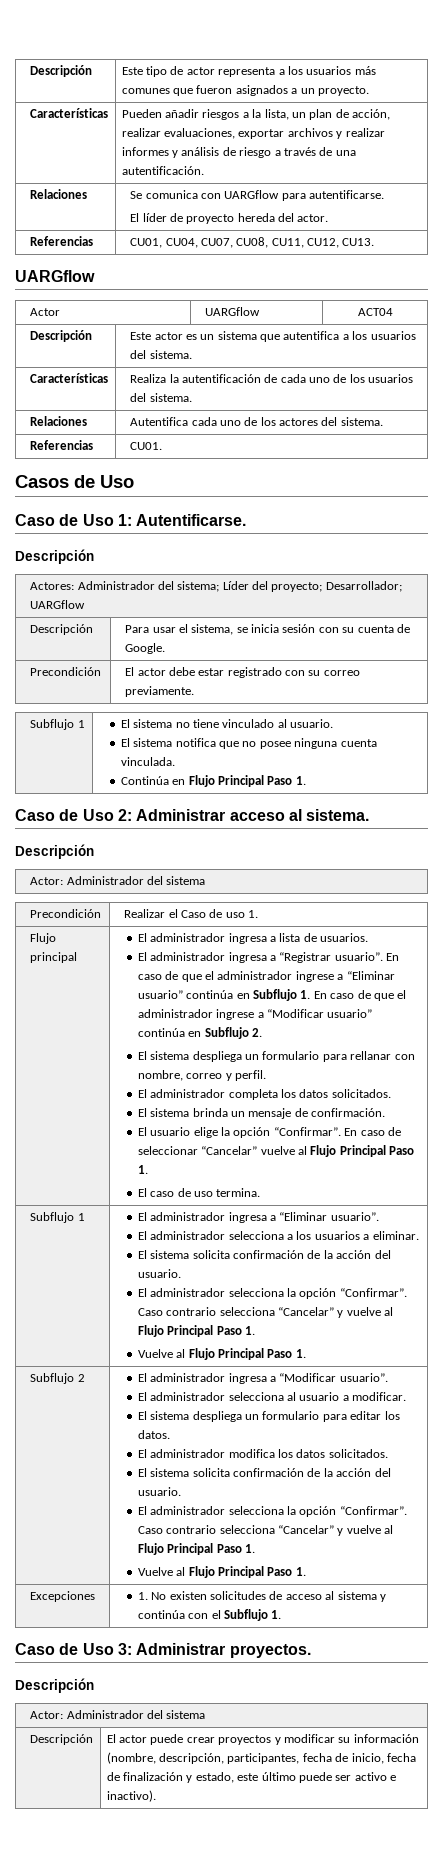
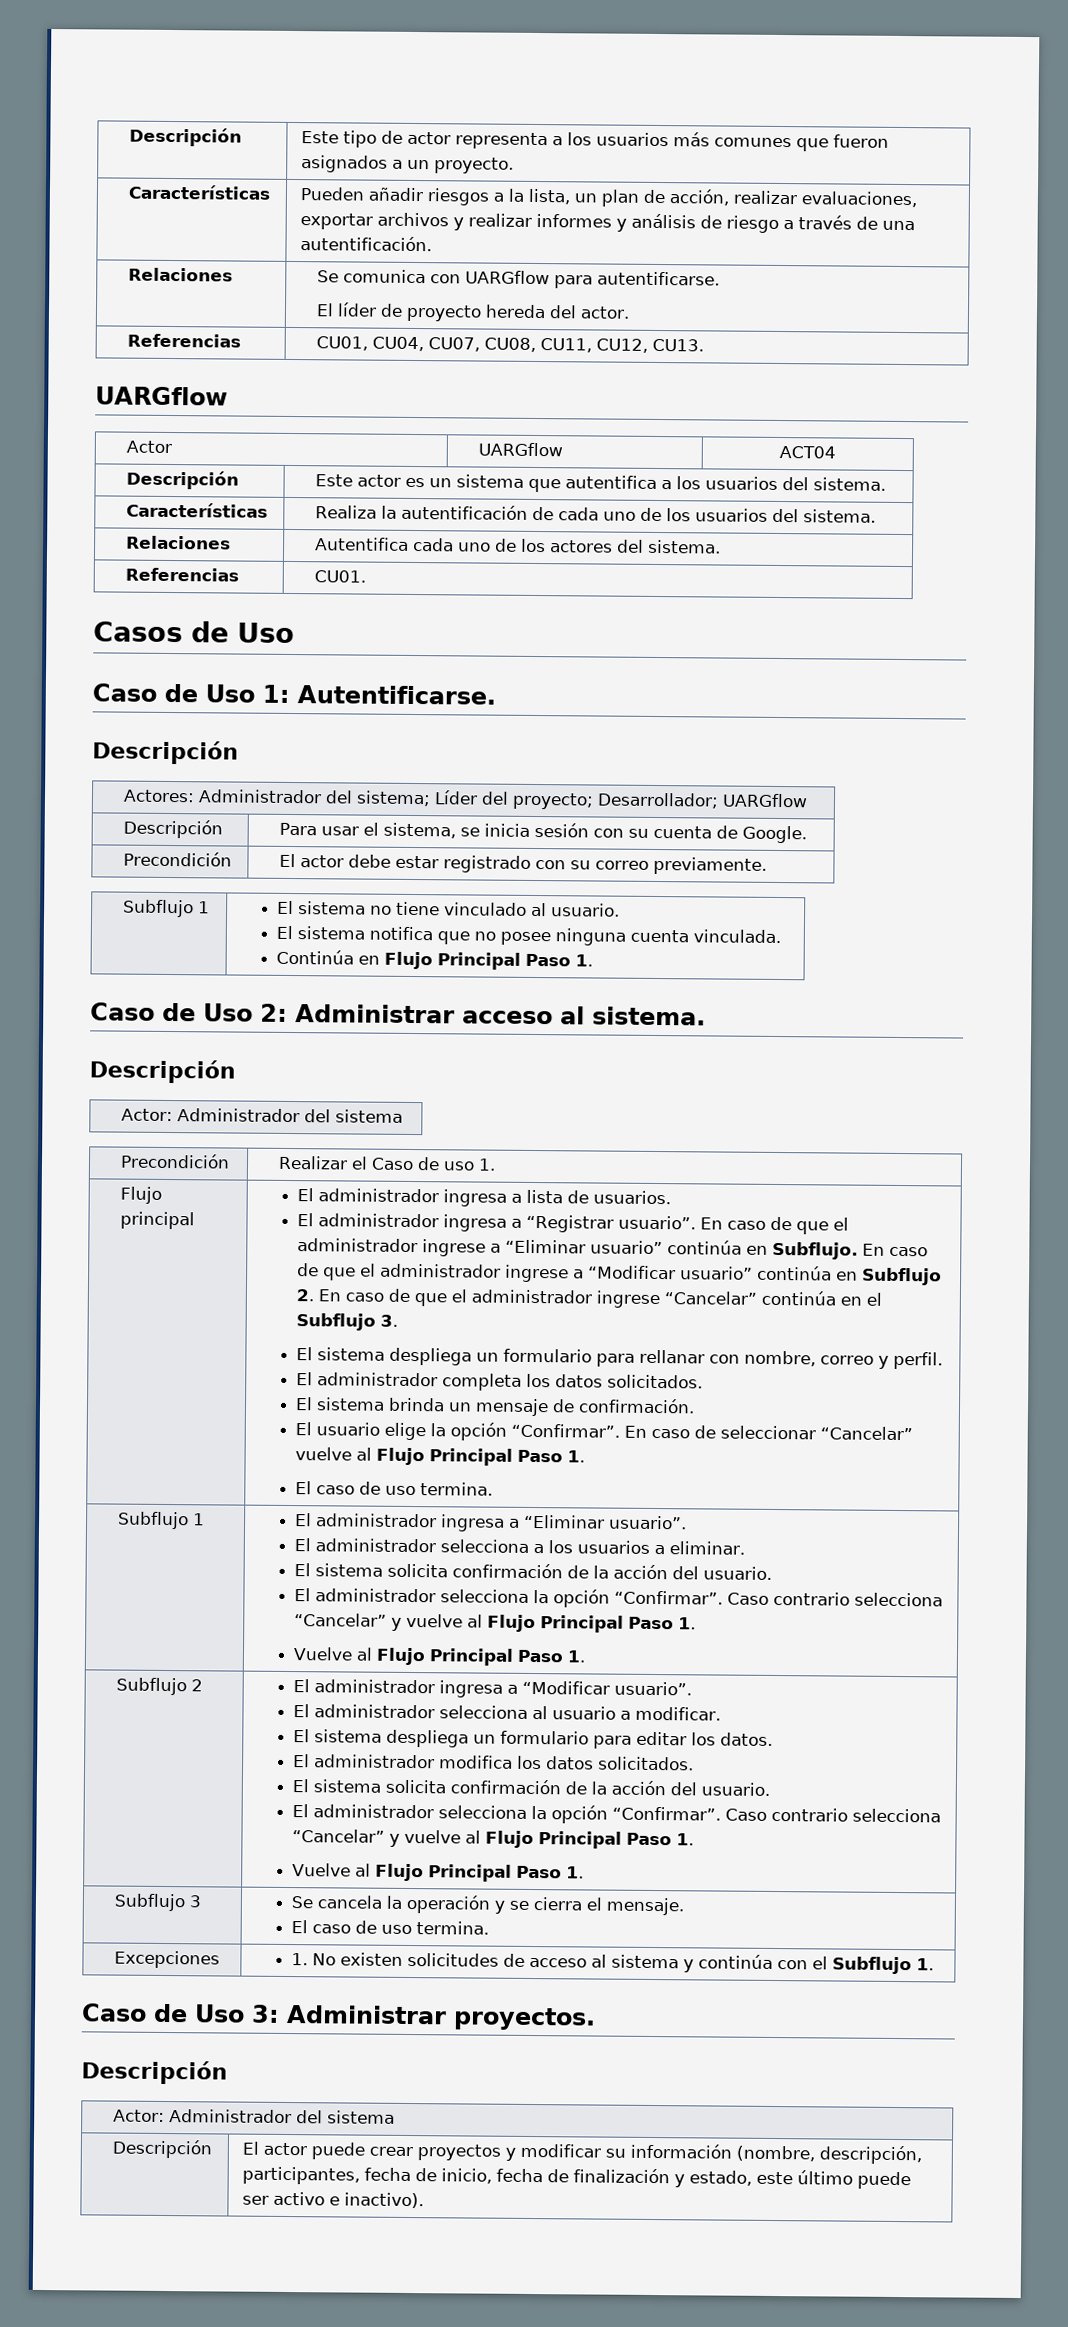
[253,989,311,1001] Subflujo 1. -> [771,1241,858,1260] Subflujo.
(263, 1032) none -> [317,1288,882,1309] [295,1313,398,1331] En caso de que el administrador ingrese “Cancelar” continúa en el Subflujo 3.
(306, 1571) none -> [114,1893,202,1912] [290,1894,684,1916] [290,1920,489,1935] // Subflujo 3 | Se cancela la operación y se cierra el mensaje. // El caso de uso termina.

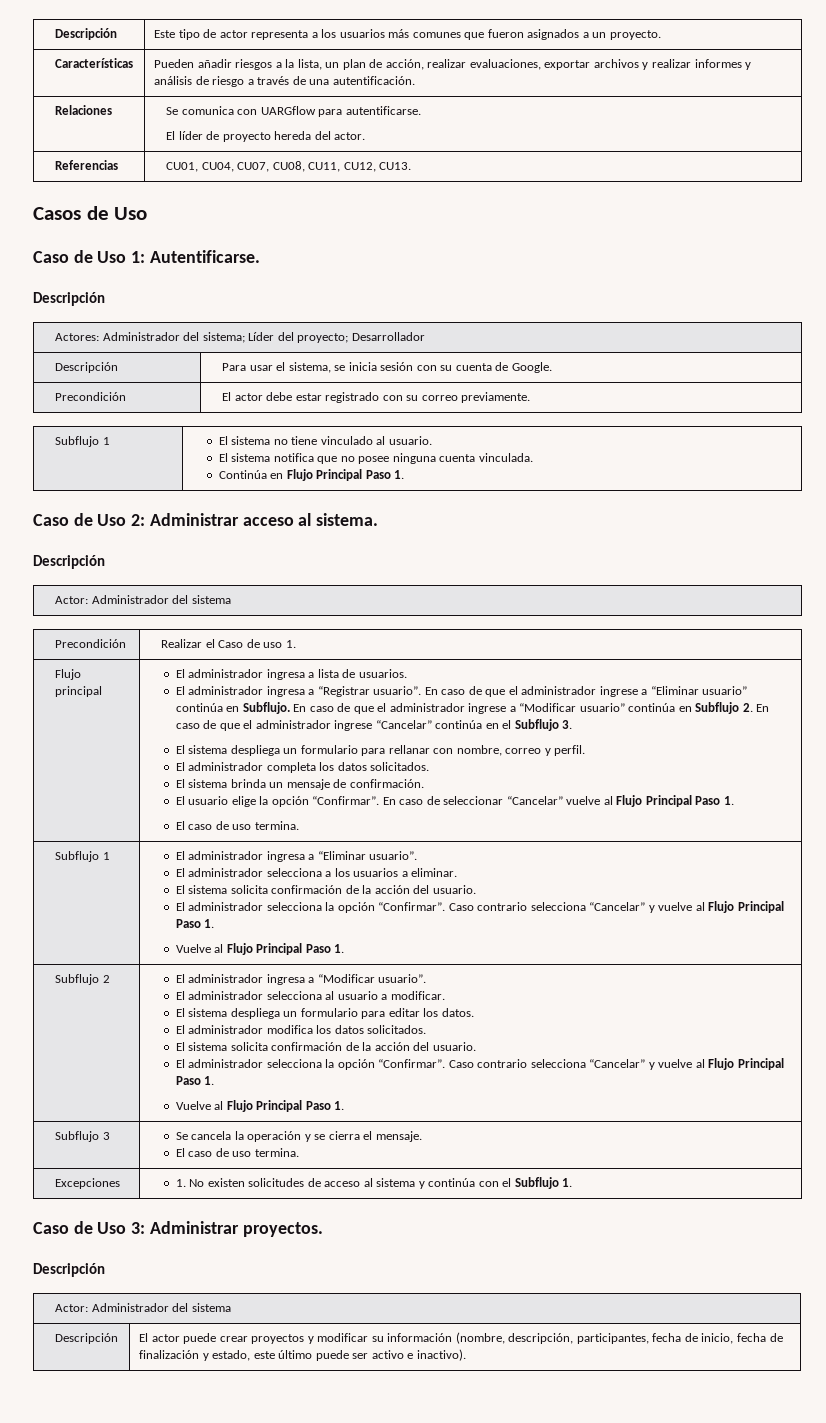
[95,386,228,406] [126,440,173,454] [478,442,564,457] [779,445,836,459] [126,470,240,490] [315,474,887,493] [126,502,269,518] [315,504,877,523] [126,535,232,550] [315,537,722,554] [125,567,240,582] [314,570,367,583] // UARGflow // Actor | UARGflow | ACT04 // Descripción | Este actor es un sistema que autentifica a los usuarios del sistema. // Características | Realiza la autentificación de cada uno de los usuarios del sistema. // Relaciones | Autentifica cada uno de los actores del sistema. // Referencias | CU01. -> (412, 166) none
[597,792,809,809] Desarrollador; UARGflow -> [351,332,425,341] Desarrollador

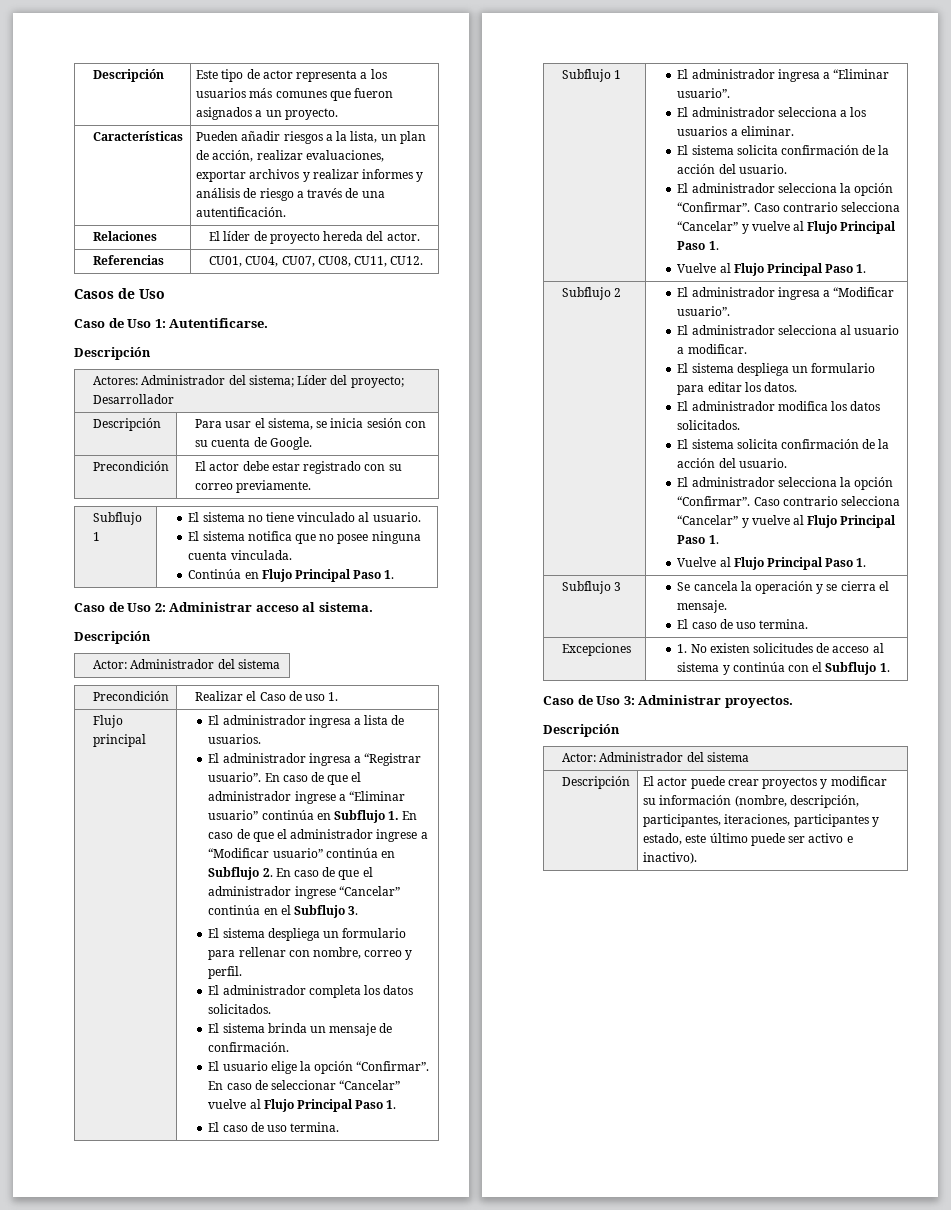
[166,106,421,117] Se comunica con UARGflow para autentificarse. // -> (158, 236) none
[343,162,412,172] CU12, CU13. -> [390,256,424,265] CU12.
[242,702,290,714] Subflujo. -> [333,810,400,823] Subflujo 1.
[388,745,430,754] rellanar -> [238,947,286,957] rellenar
[652,1333,783,1344] [139,1350,200,1359] fecha de inicio, fecha de finalización -> [724,814,869,827] iteraciones, participantes

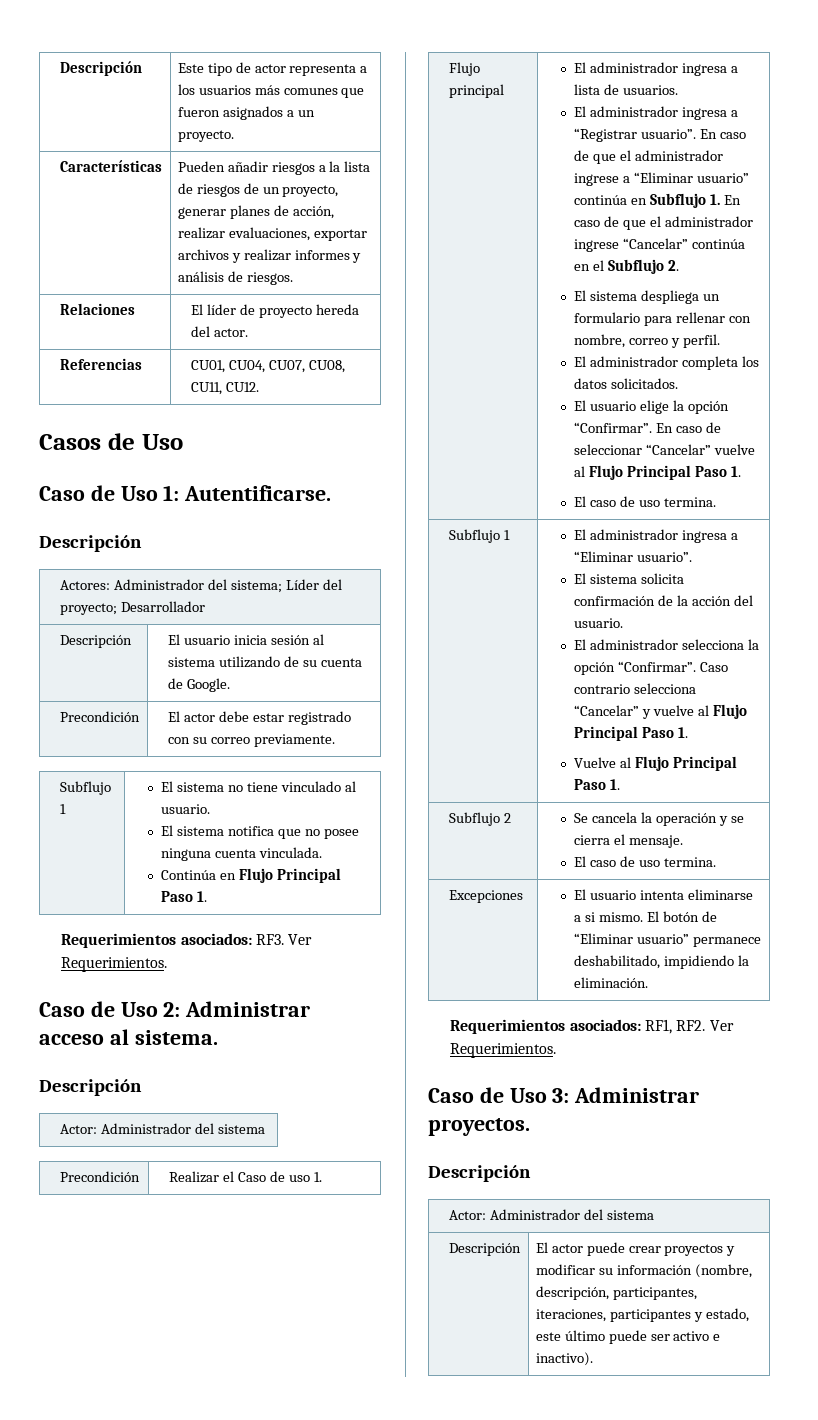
[350,131,426,144] lista, un plan -> [344,161,371,172] [177,183,339,197] [177,205,270,219] lista de riesgos de un proyecto, generar planes
[259,188,385,201] [196,207,287,217] riesgo a través de una autentificación. -> [246,272,293,285] riesgos.
[195,418,426,430] Para usar el sistema, se inicia sesión con -> [168,634,324,645] [168,656,299,668] El usuario inicia sesión al sistema utilizando de
(395, 574) none -> [61,933,313,948] [61,957,168,972] // Requerimientos asociados: RF3. Ver Requerimientos.
[420,832,428,839] [208,848,395,858] [208,867,373,880] [208,886,336,899] a “Modificar usuario” continúa en Subflujo 2. En caso de que el administrador ingrese -> (620, 245) none
[348,906,359,915] 3. -> [667,260,679,271] 2.
[208,1023,393,1036] [208,1042,290,1052] // El sistema brinda un mensaje de confirmación. -> (679, 383) none
[677,107,867,117] [677,126,794,136] // El administrador selecciona a los usuarios a eliminar. -> (693, 557) none
[677,287,895,300] [677,306,731,316] [677,325,900,335] [677,344,747,354] [677,363,876,376] [677,382,797,395] [677,401,881,411] [677,420,741,430] [677,439,890,449] [677,458,787,468] [677,477,894,490] [677,496,900,506] [677,515,897,528] [677,535,719,544] [677,557,867,570] [562,581,622,594] | El administrador ingresa a “Modificar usuario”. // El administrador selecciona al usuario a modificar. // El sistema despliega un formulario para editar los datos. // El administrador modifica los datos solicitados. // El sistema solicita confirmación de la acción del usuario. // El administrador selecciona la opción “Confirmar”. Caso contrario selecciona “Cancelar” y vuelve al Flujo Principal Paso 1. // Vuelve al Flujo Principal Paso 1. // Subflujo 3 -> (512, 818) none
[677,643,884,653] [677,662,890,675] 1. No existen solicitudes de acceso al sistema y continúa con el Subflujo 1. -> [574,889,753,900] [574,911,717,922] [574,933,761,947] [574,955,749,969] [574,977,649,988] [450,1019,734,1034] [450,1043,557,1058] El usuario intenta eliminarse a si mismo. El botón de “Eliminar usuario” permanece deshabilitado, impidiendo la eliminación. // Requerimientos asociados: RF1, RF2. Ver Requerimientos.

